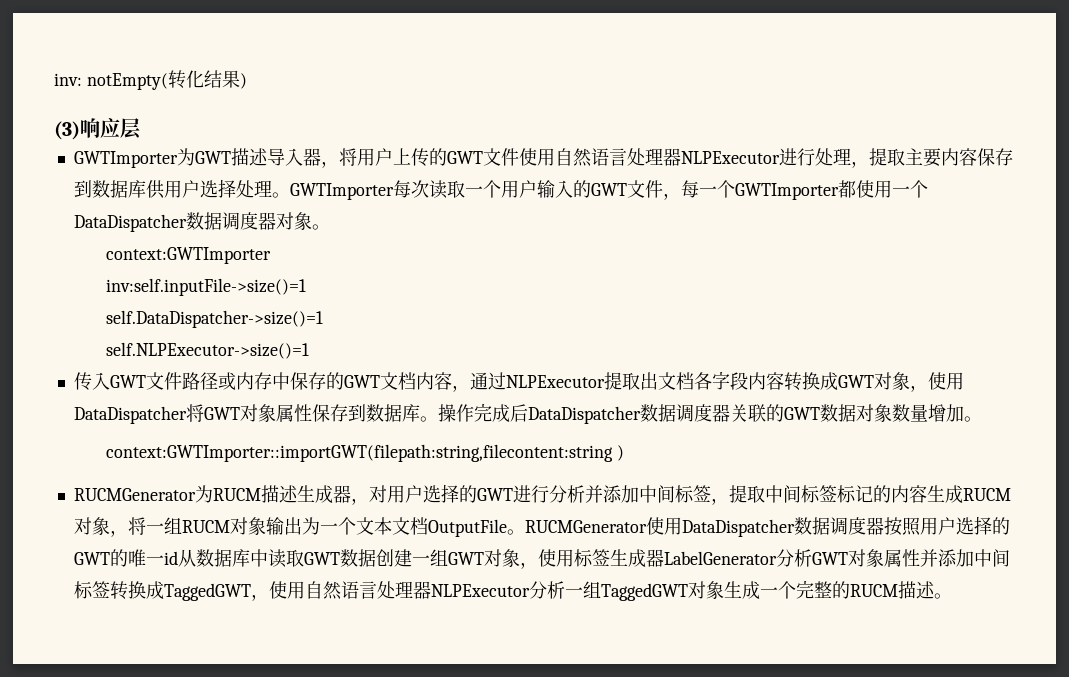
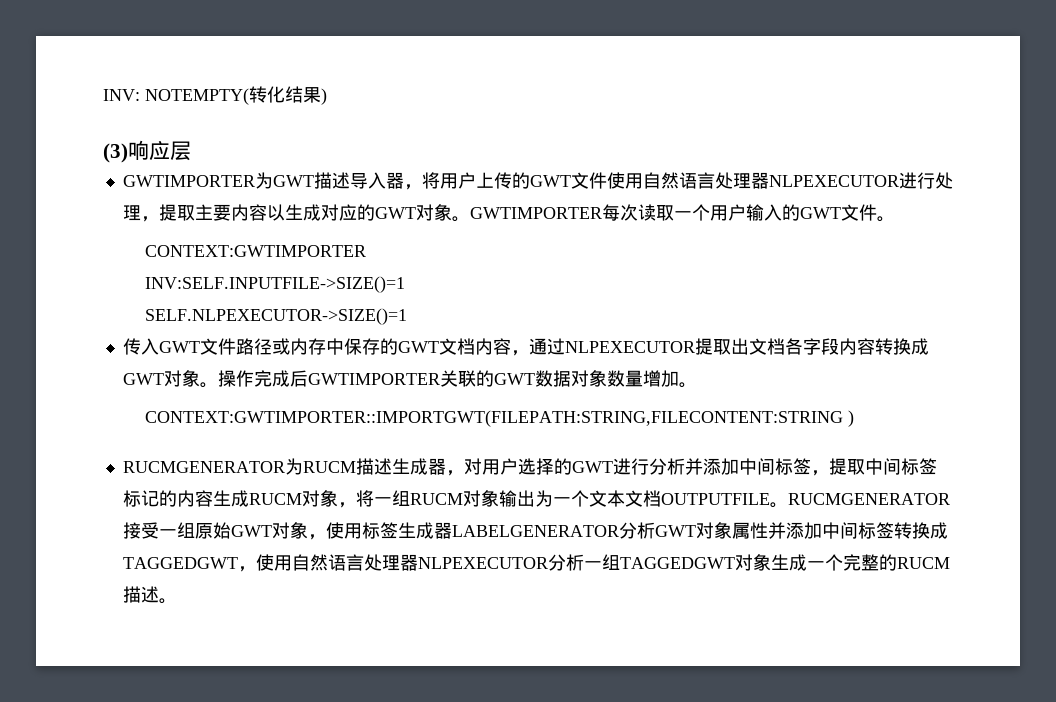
[54,73,168,90] inv: notEmpty( -> [103,88,249,105] INV: NOTEMPTY(
[73,151,178,168] GWTImporter -> [122,175,255,187] GWTIMPORTER
[680,151,780,164] NLPExecutor -> [768,175,899,187] NLPEXECUTOR
[976,148,1013,166] [73,179,394,200] 保存到数据库供用户选择处理。GWTImporter -> [266,204,602,222] 以生成对应的GWT对象。GWTIMPORTER
[662,180,928,200] [73,212,330,232] [105,247,271,264] [105,278,306,296] [105,310,323,328] [105,342,309,359] ，每一个GWTImporter都使用一个DataDispatcher数据调度器对象。 // context:GWTImporter // inv:self.inputFile->size()=1 // self.DataDispatcher->size()=1 // self.NLPExecutor->size()=1 -> [876,216,895,222] [144,245,366,257] [144,276,405,293] [144,308,407,325] 。 // CONTEXT:GWTIMPORTER // INV:SELF.INPUTFILE->SIZE()=1 // SELF.NLPEXECUTOR->SIZE()=1
[505,375,605,388] NLPExecutor -> [564,341,695,353] NLPEXECUTOR
[909,372,964,392] [73,403,730,424] ，使用DataDispatcher将GWT对象属性保存到数据库。操作完成后DataDispatcher数据调度器 -> [199,370,440,388] 。操作完成后GWTIMPORTER
[105,444,624,462] [73,488,196,501] context:GWTImporter::importGWT(filepath:string,filecontent:string ) // RUCMGenerator -> [144,410,854,427] [122,461,285,473] CONTEXT:GWTIMPORTER::IMPORTGWT(FILEPATH:STRING,FILECONTENT:STRING ) // RUCMGENERATOR
[427,516,1010,537] [73,549,448,568] OutputFile。RUCMGenerator使用DataDispatcher数据调度器按照用户选择的GWT的唯一id从数据库中读取GWT数据创建一组 -> [660,493,950,508] [122,522,231,539] OUTPUTFILE。RUCMGENERATOR接受一组原始
[663,551,777,565] LabelGenerator -> [451,525,619,537] LABELGENERATOR
[163,583,251,601] TaggedGWT -> [122,557,238,569] TAGGEDGWT
[430,584,530,597] NLPExecutor -> [417,557,548,569] NLPEXECUTOR
[600,583,688,601] TaggedGWT -> [619,557,735,569] TAGGEDGWT

